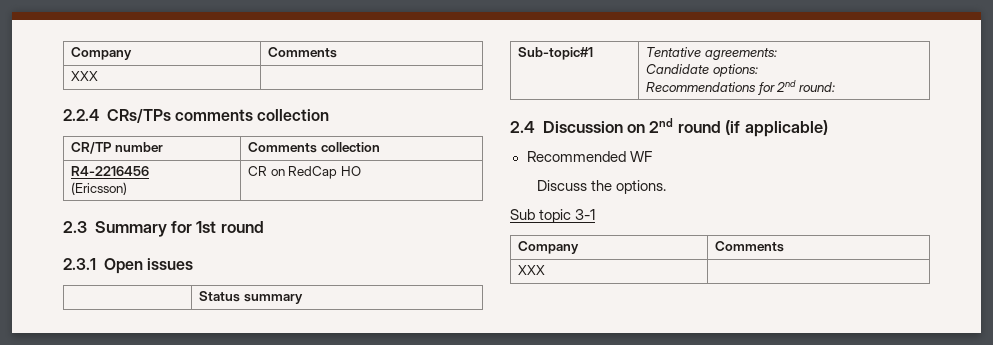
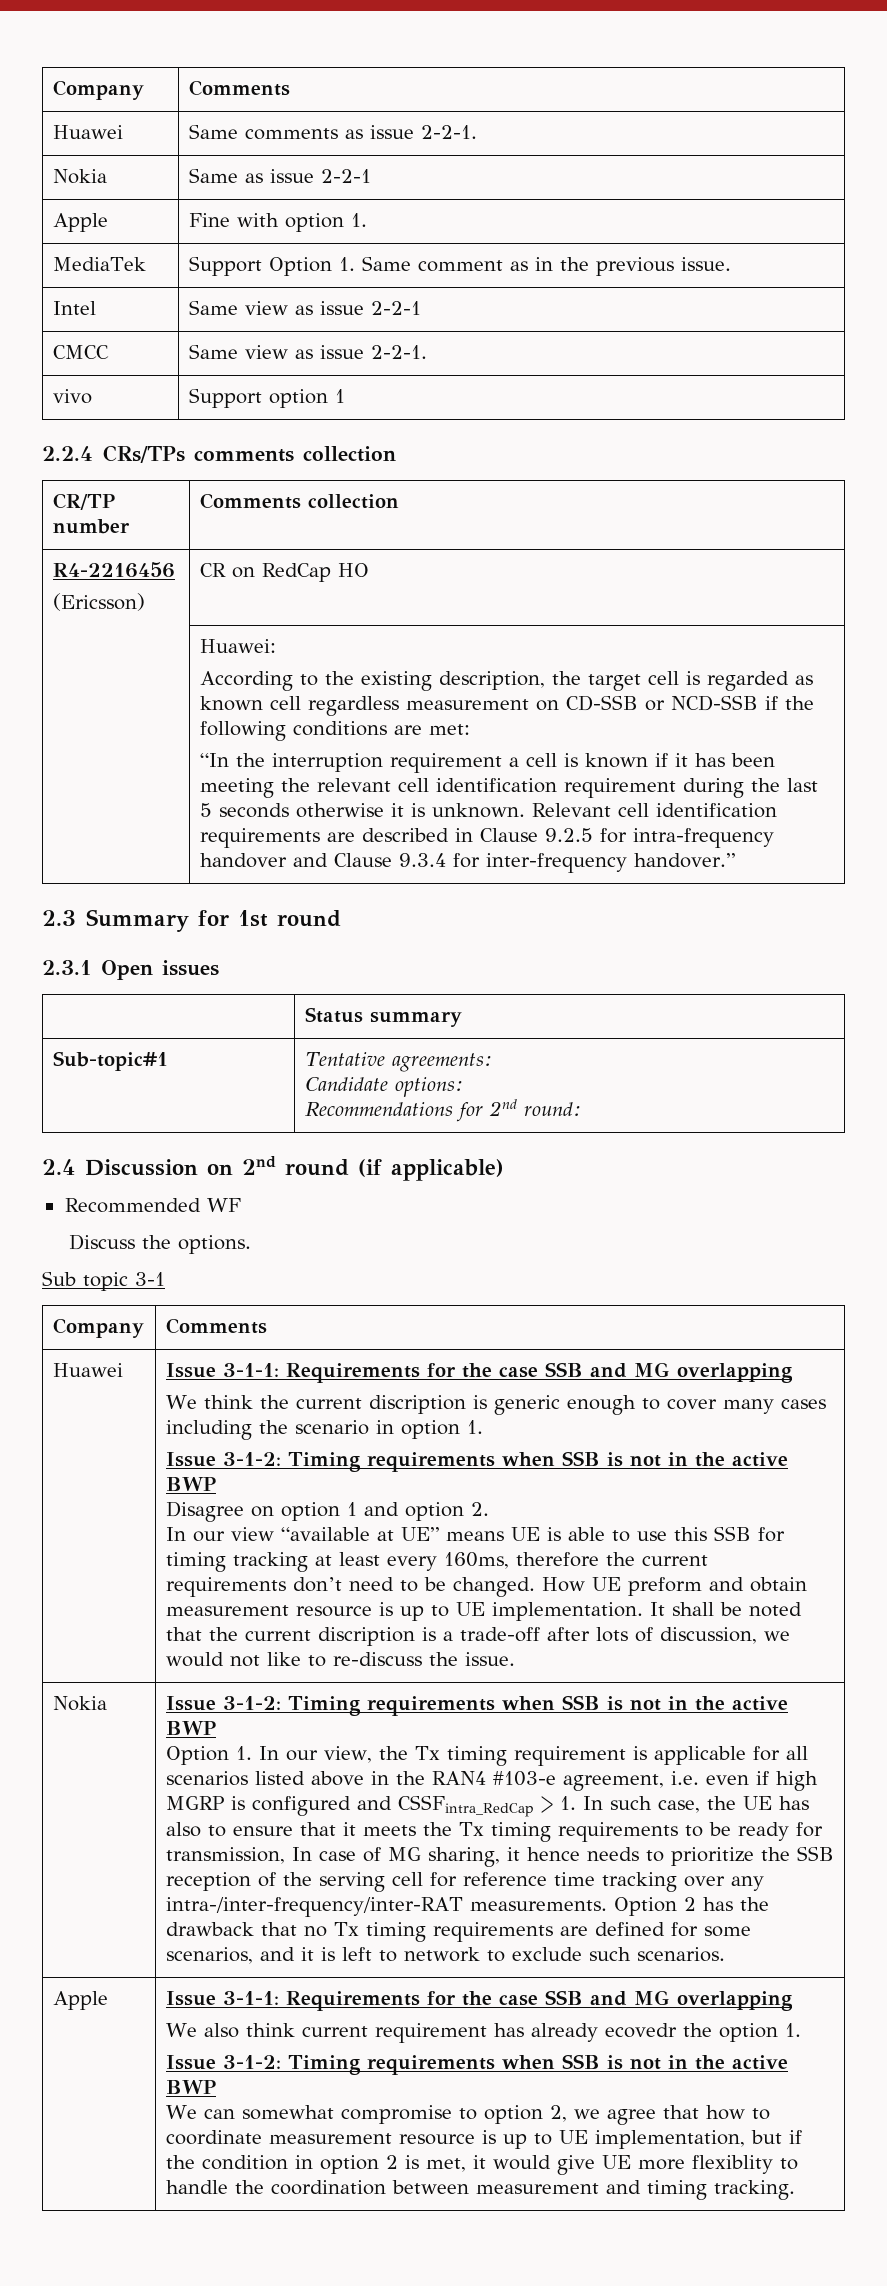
[71,47,133,60] [268,47,338,58] [71,71,99,81] Company | Comments // XXX | -> [52,80,144,100] [188,80,290,96] [52,125,123,139] [188,124,477,140] [52,169,107,184] [188,168,371,183] [52,213,108,232] [188,213,367,232] [52,257,146,271] [188,256,731,276] [52,301,96,315] [188,300,421,315] [52,345,109,359] [188,344,427,359] [52,389,92,404] [188,388,345,408] Company | Comments // Huawei | Same comments as issue 2-2-1. // Nokia | Same as issue 2-2-1 // Apple | Fine with option 1. // MediaTek | Support Option 1. Same comment as in the previous issue. // Intel | Same view as issue 2-2-1 // CMCC | Same view as issue 2-2-1. // vivo | Support option 1
(361, 171) none -> [199,639,276,653] [199,671,813,691] [199,695,814,716] [199,721,470,741] [199,753,775,773] [199,778,818,798] [199,803,777,818] [199,828,774,848] [199,853,735,873] // | Huawei: // According to the existing description, the target cell is regarded as known cell regardless measurement on CD-SSB or NCD-SSB if the following conditions are met: // “In the interruption requirement a cell is known if it has been meeting the relevant cell identification requirement during the last 5 seconds otherwise it is unknown. Relevant cell identification requirements are described in Clause 9.2.5 for intra-frequency handover and Clause 9.3.4 for inter-frequency handover.”
[518,265,546,275] XXX | -> [52,1363,123,1377] [165,1362,793,1383] [165,1395,826,1415] [165,1420,483,1440] [165,1451,788,1472] [165,1477,216,1491] [165,1501,489,1522] [165,1526,785,1542] [165,1552,708,1572] [165,1577,807,1597] [165,1602,802,1621] [165,1627,790,1646] [165,1652,515,1667] [52,1696,107,1711] [165,1695,788,1716] [165,1721,216,1735] [165,1746,808,1766] [165,1771,818,1791] [165,1795,809,1817] [165,1822,823,1842] [165,1846,834,1867] [165,1872,764,1892] [165,1897,769,1917] [165,1922,751,1942] [165,1947,725,1964] [52,1991,108,2010] [165,1990,793,2011] [165,2023,801,2043] [165,2054,788,2075] [165,2080,216,2094] [165,2105,770,2125] [165,2130,802,2149] [165,2155,798,2175] [165,2180,795,2200] Huawei | Issue 3-1-1: Requirements for the case SSB and MG overlapping // We think the current discription is generic enough to cover many cases including the scenario in option 1. // Issue 3-1-2: Timing requirements when SSB is not in the active BWP // Disagree on option 1 and option 2. // In our view “available at UE” means UE is able to use this SSB for timing tracking at least every 160ms, therefore the current requirements don’t need to be changed. How UE preform and obtain measurement resource is up to UE implementation. It shall be noted that the current discription is a trade-off after lots of discussion, we would not like to re-discuss the issue. // Nokia | Issue 3-1-2: Timing requirements when SSB is not in the active BWP // Option 1. In our view, the Tx timing requirement is applicable for all scenarios listed above in the RAN4 #103-e agreement, i.e. even if high MGRP is configured and CSSFintra_RedCap > 1. In such case, the UE has also to ensure that it meets the Tx timing requirements to be ready for transmission, In case of MG sharing, it hence needs to prioritize the SSB reception of the serving cell for reference time tracking over any intra-/inter-frequency/inter-RAT measurements. Option 2 has the drawback that no Tx timing requirements are defined for some scenarios, and it is left to network to exclude such scenarios. // Apple | Issue 3-1-1: Requirements for the case SSB and MG overlapping // We also think current requirement has already ecovedr the option 1. // Issue 3-1-2: Timing requirements when SSB is not in the active BWP // We can somewhat compromise to option 2, we agree that how to coordinate measurement resource is up to UE implementation, but if the condition in option 2 is met, it would give UE more flexiblity to handle the coordination between measurement and timing tracking.

